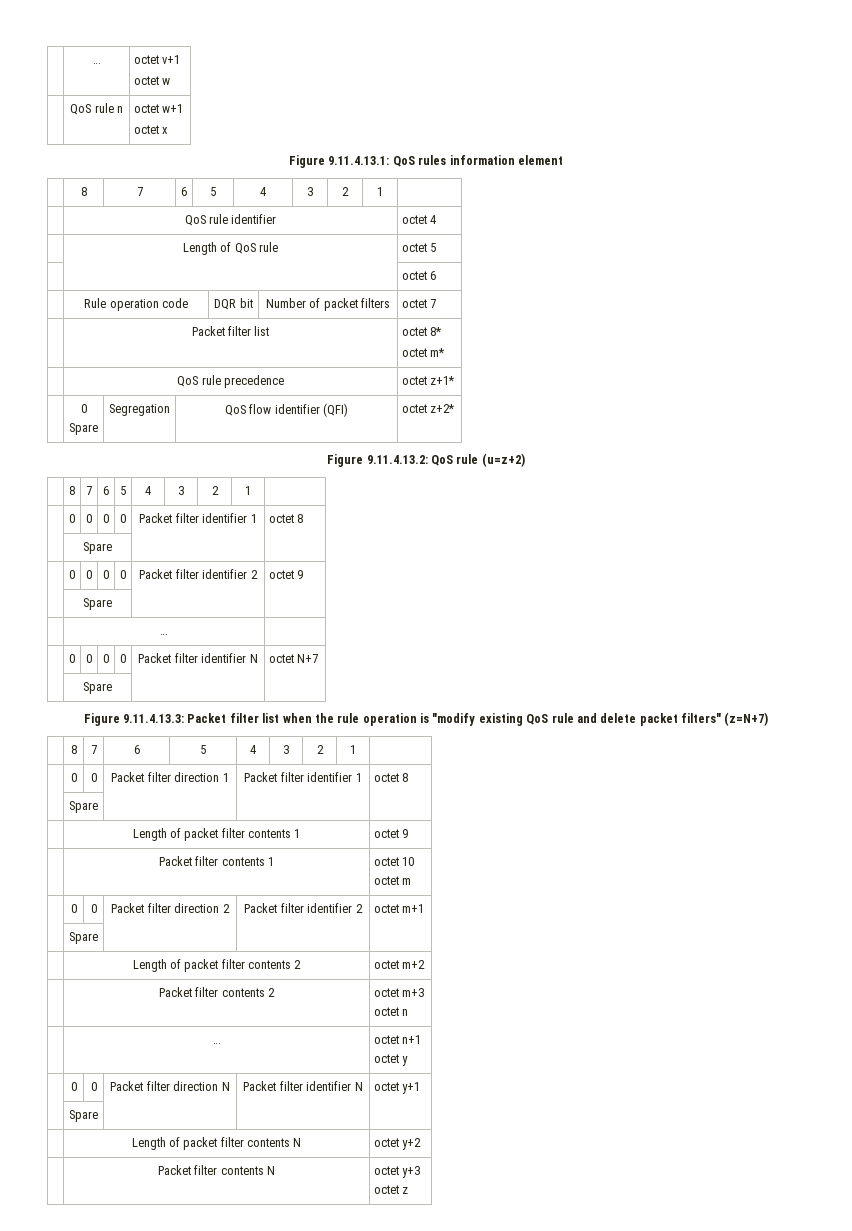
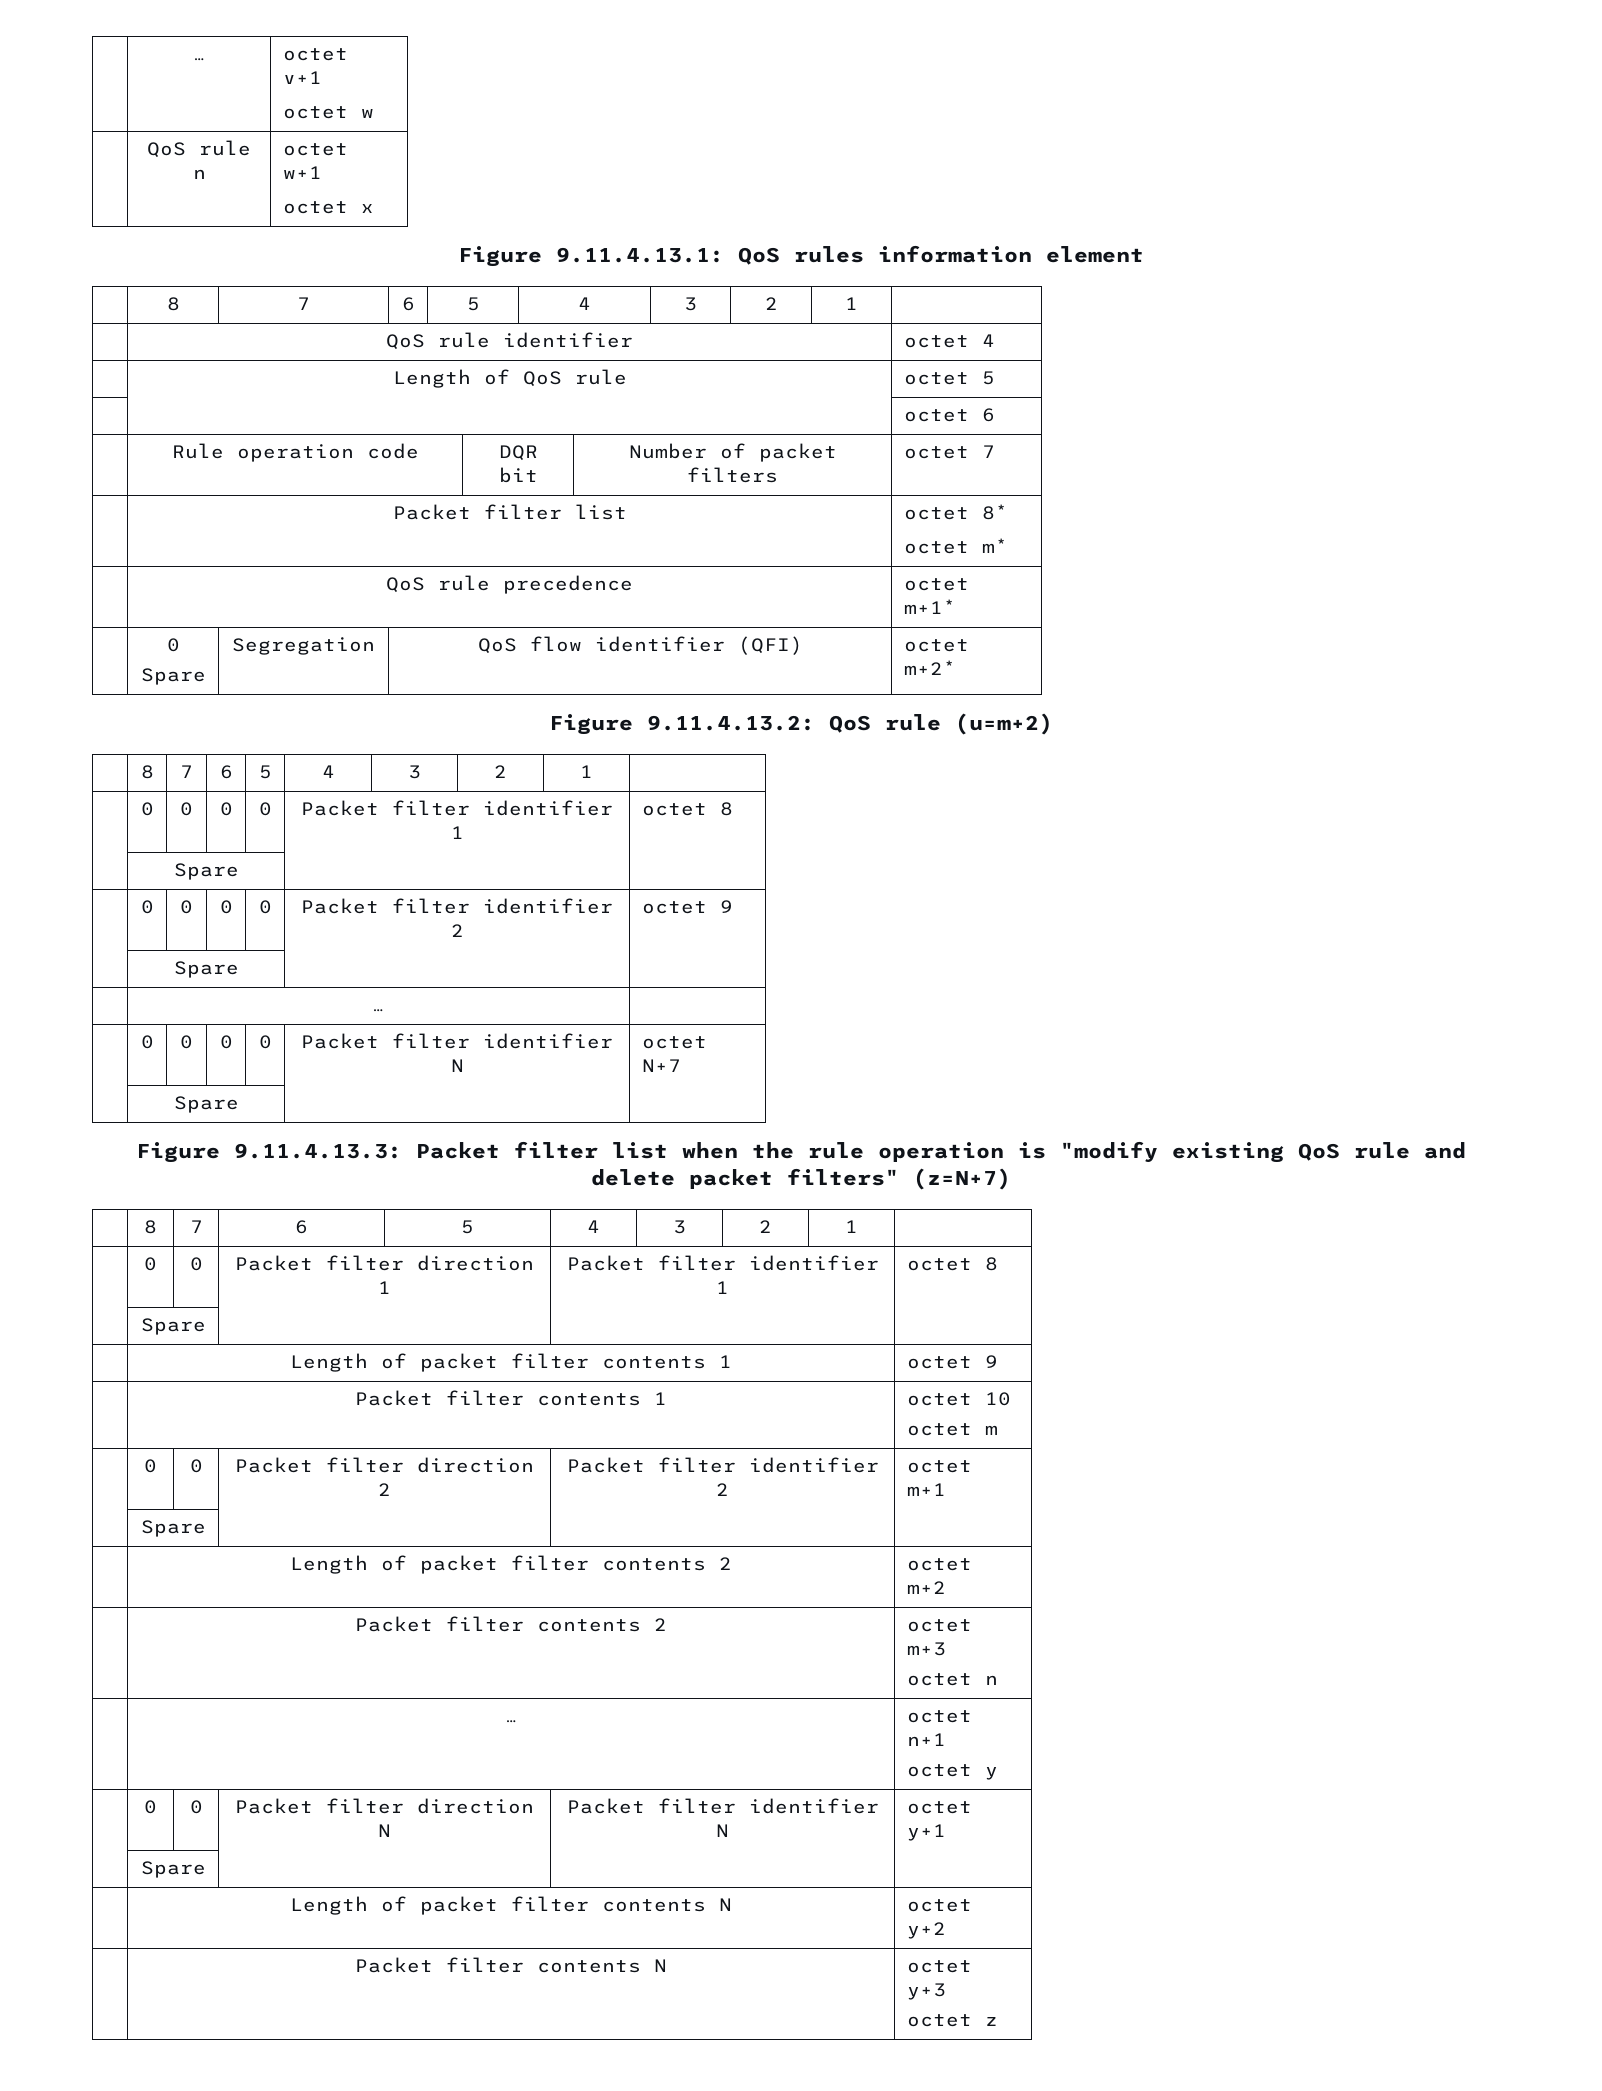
[430,376,456,385] z+1* -> [903,599,956,614] m+1*
[430,404,456,413] z+2* -> [903,660,956,675] m+2*
[481,453,525,467] (u=z+2) -> [955,713,1053,735] (u=m+2)

